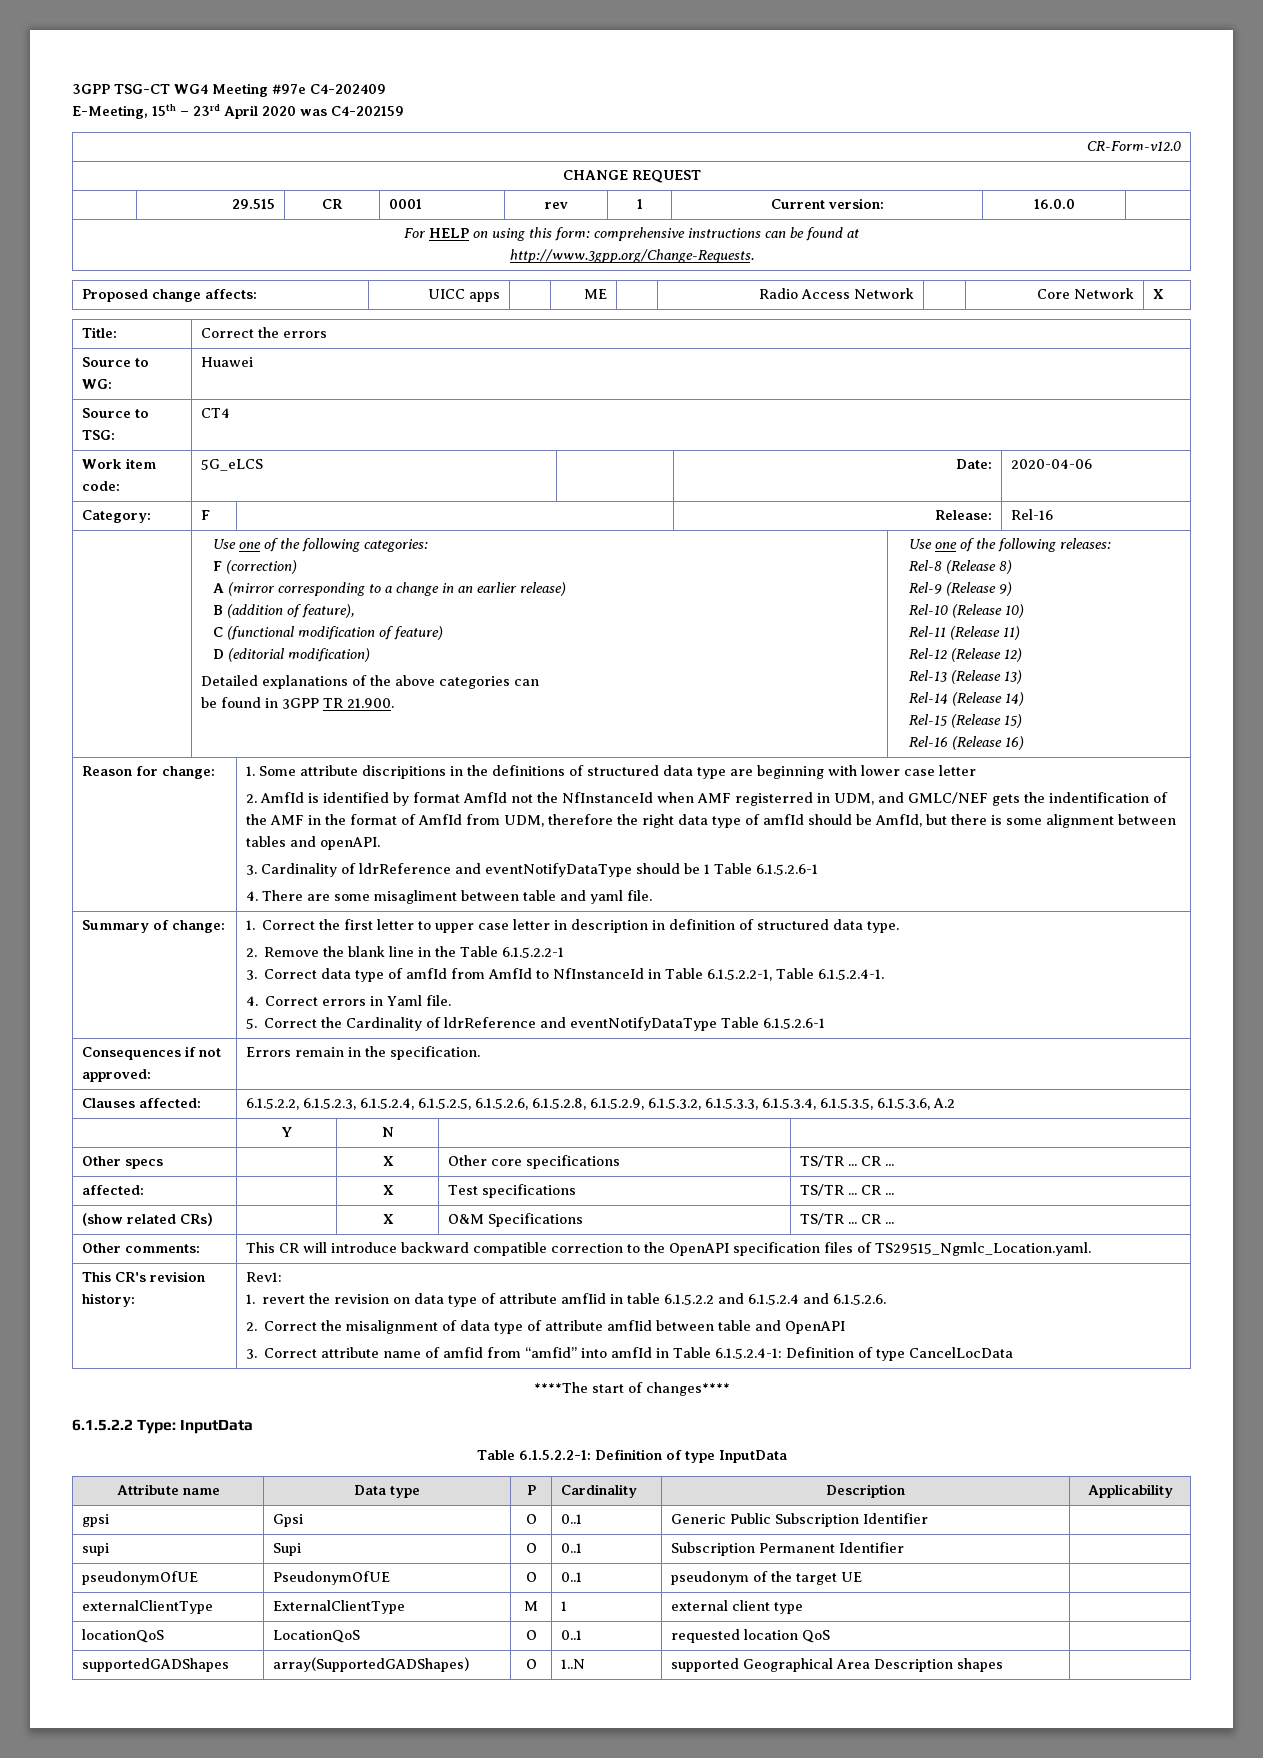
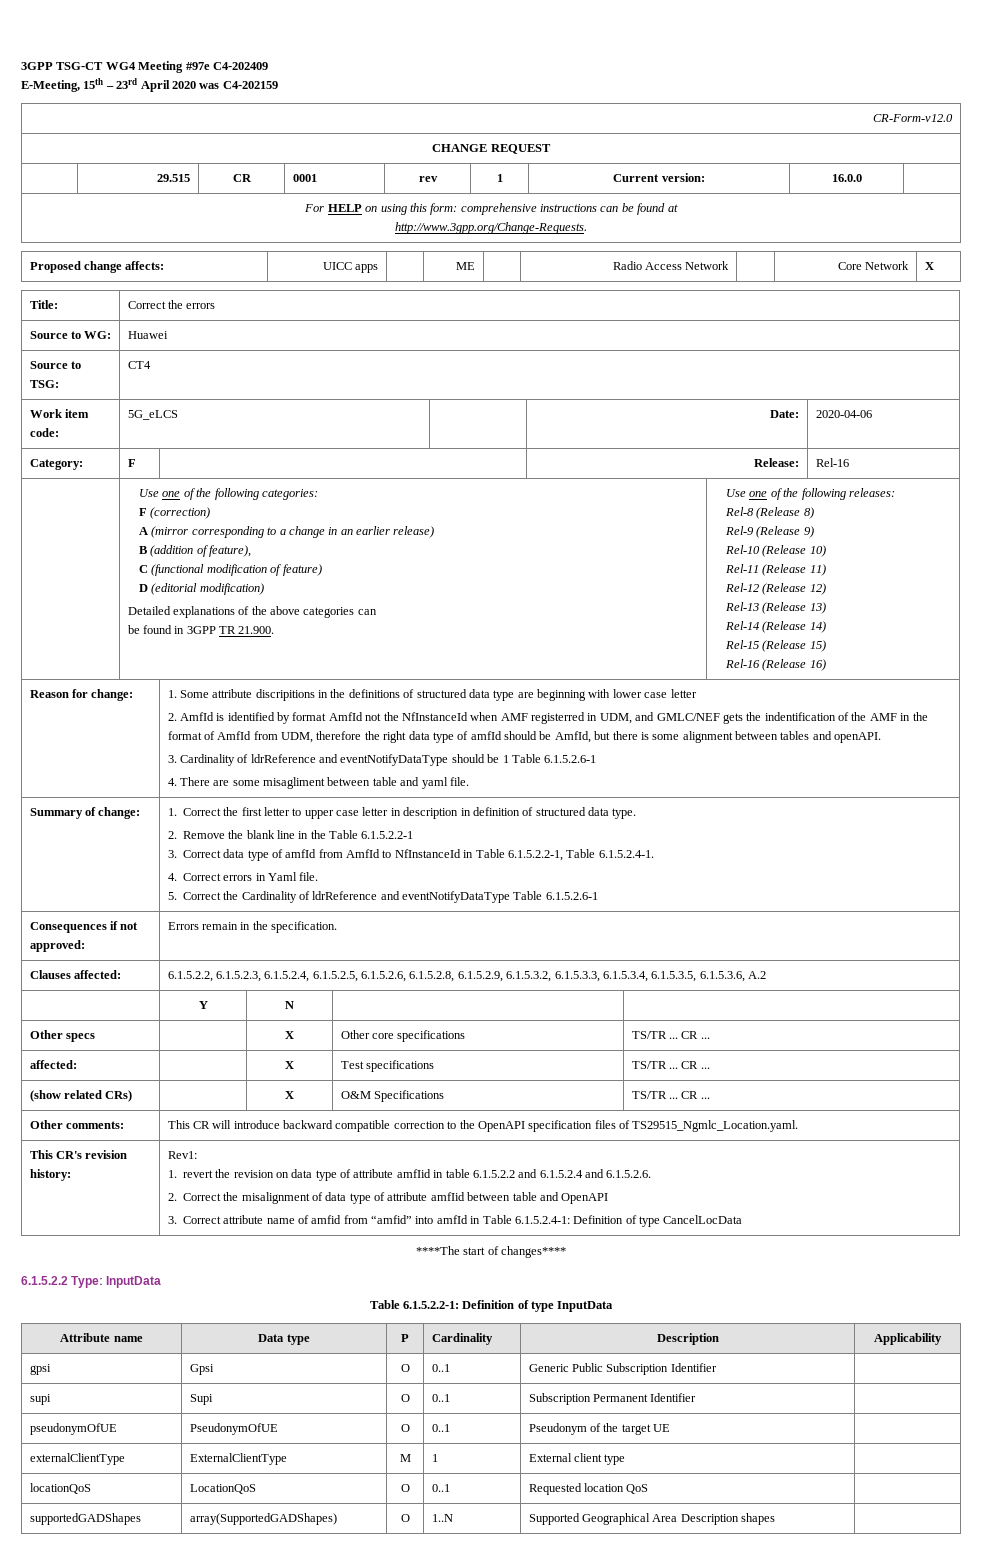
[671,1571,750,1585] pseudonym -> [528,1423,587,1435] Pseudonym
[671,1600,729,1611] external -> [528,1453,572,1462] External
[671,1629,741,1643] requested -> [528,1483,582,1495] Requested
[671,1658,740,1672] supported -> [528,1513,580,1525] Supported

